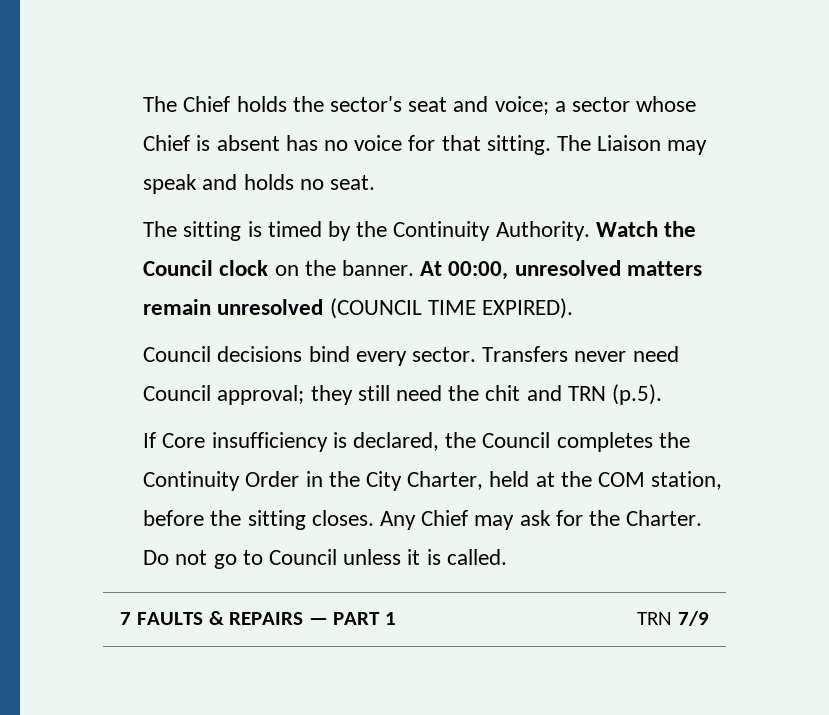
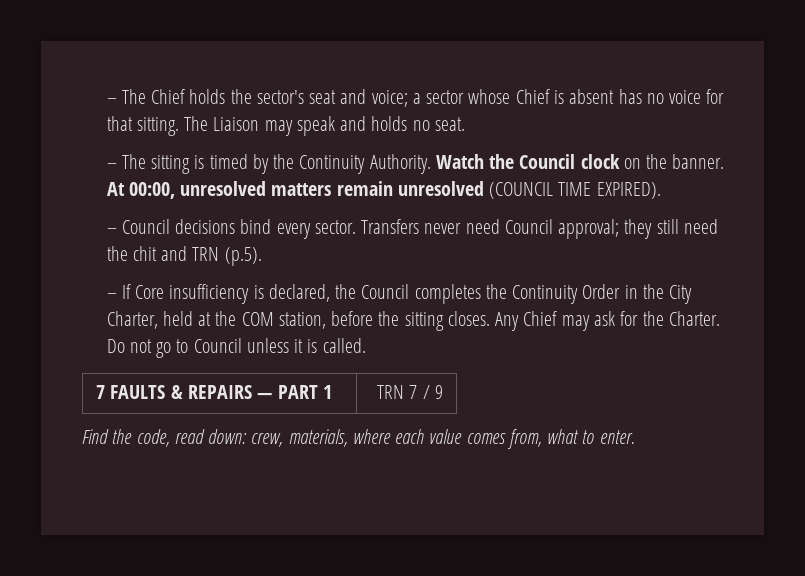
(143, 104) none -> [106,98,117,104] –
(376, 182) none -> [106,163,117,169] –
(574, 308) none -> [106,228,117,234] –
(663, 394) none -> [106,293,117,299] –
[677,611,709,626] 7/9 -> [409,385,443,399] [82,429,635,449] 7 / 9 // Find the code, read down: crew, materials, where each value comes from, what to enter.

